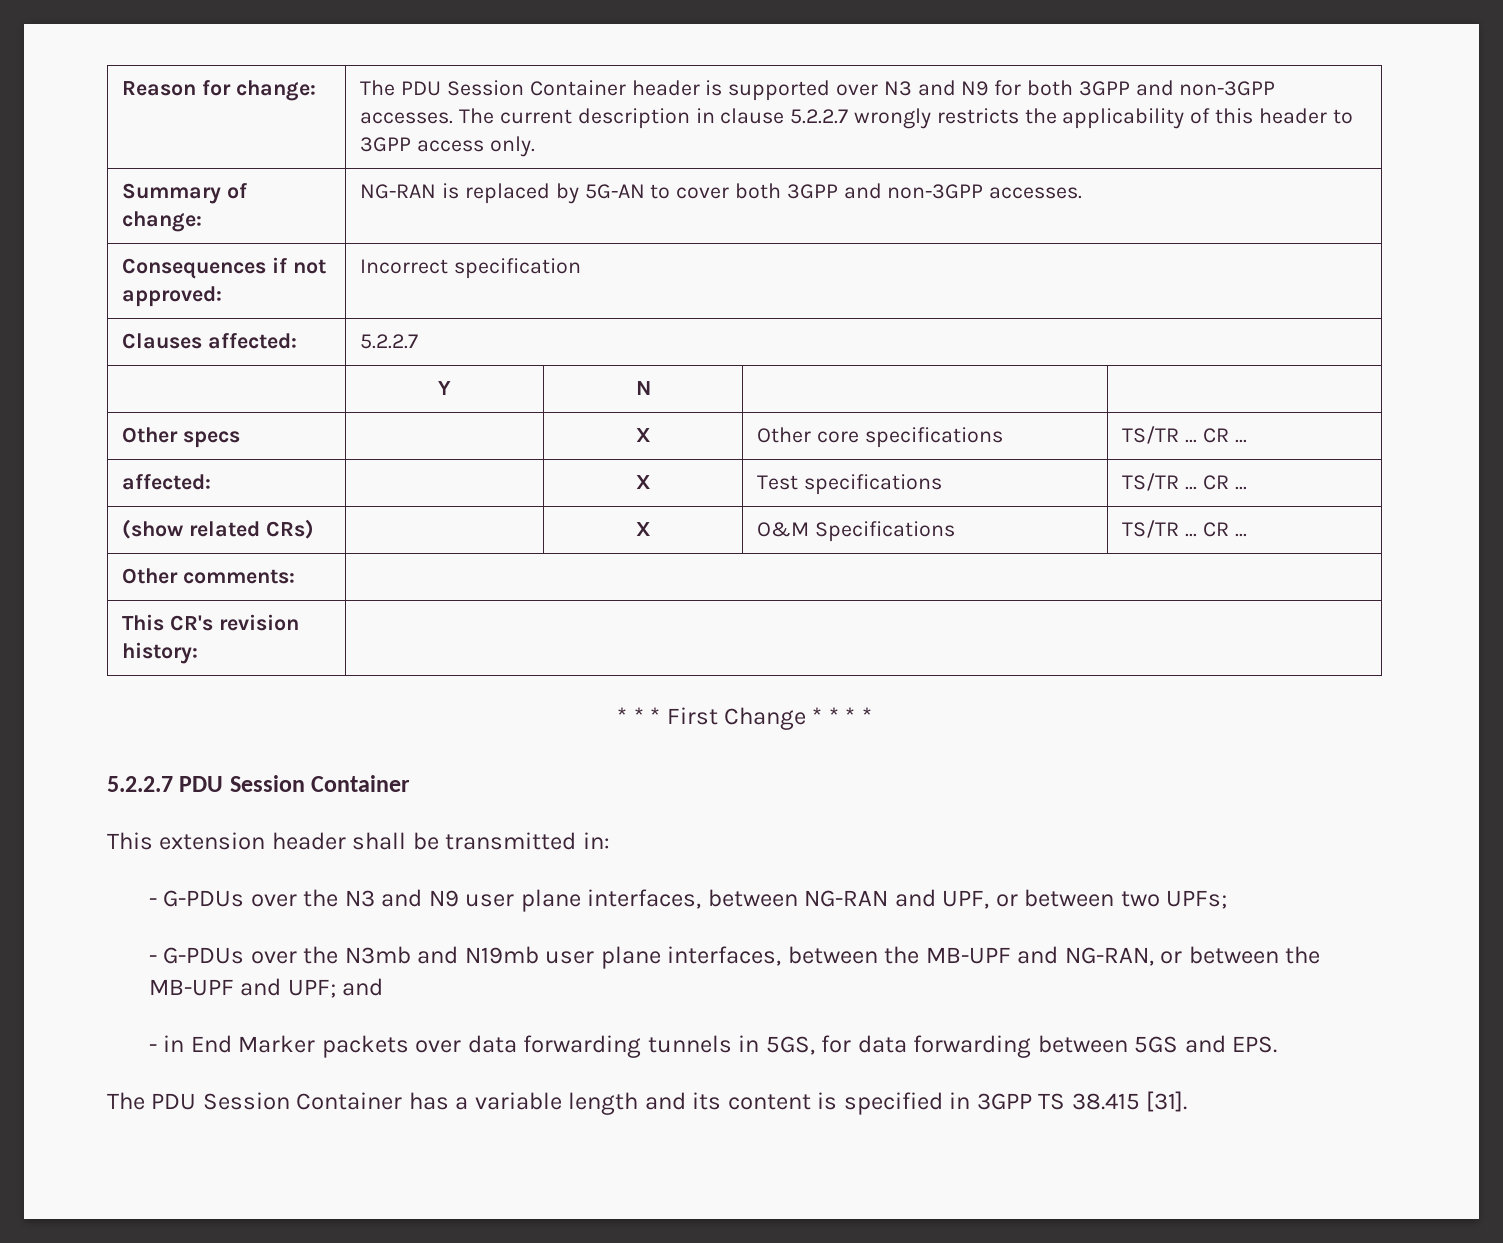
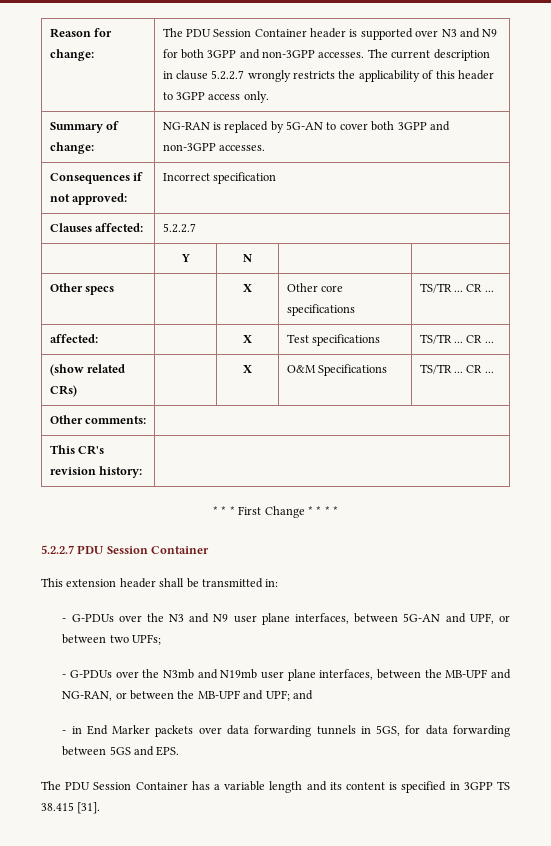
[804,890,889,907] NG-RAN -> [403,613,441,622] 5G-AN

